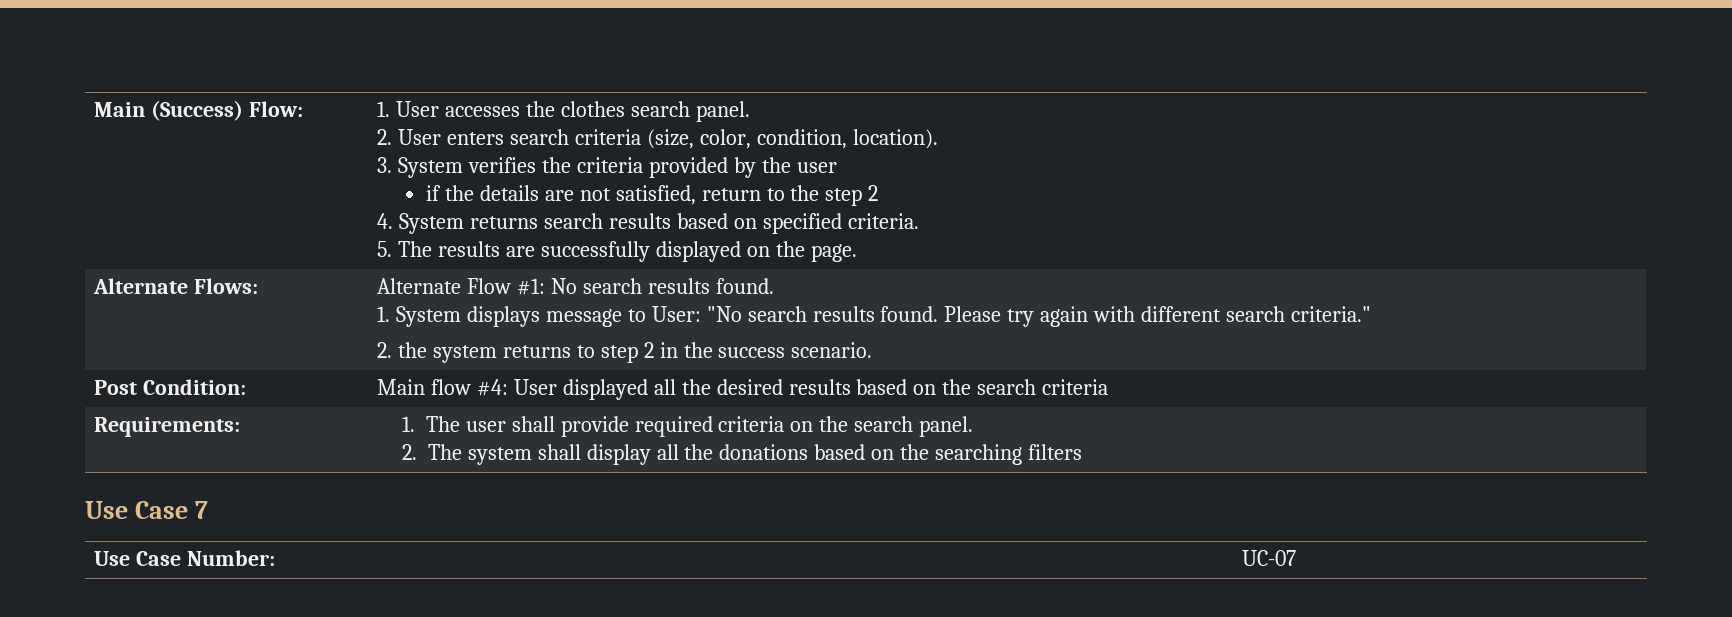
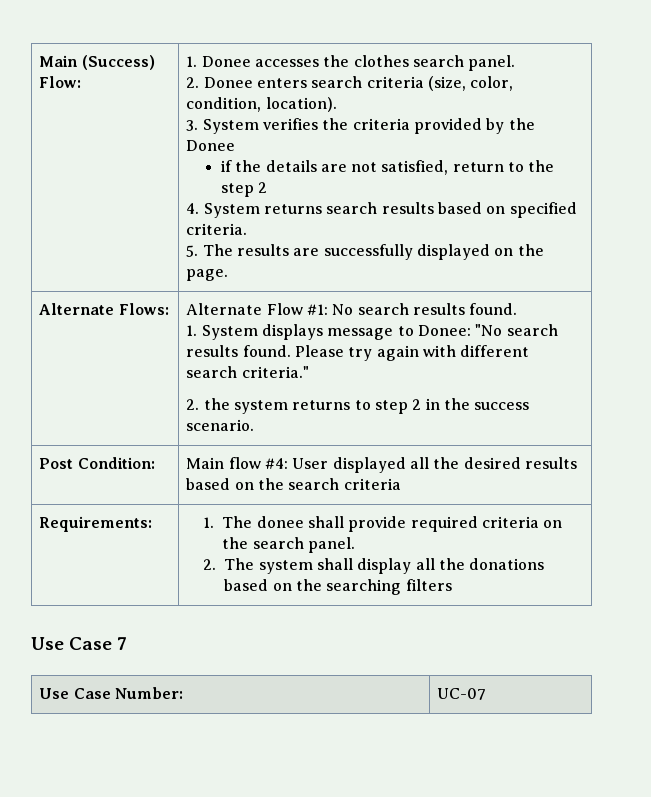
[395,101,439,117] User -> [201,56,251,67] Donee
[397,129,441,145] User -> [203,77,253,88] Donee
[796,162,837,173] user -> [186,140,236,151] Donee
[651,306,701,322] User: -> [417,325,471,336] Donee:
[465,421,506,432] user -> [256,516,304,528] donee

